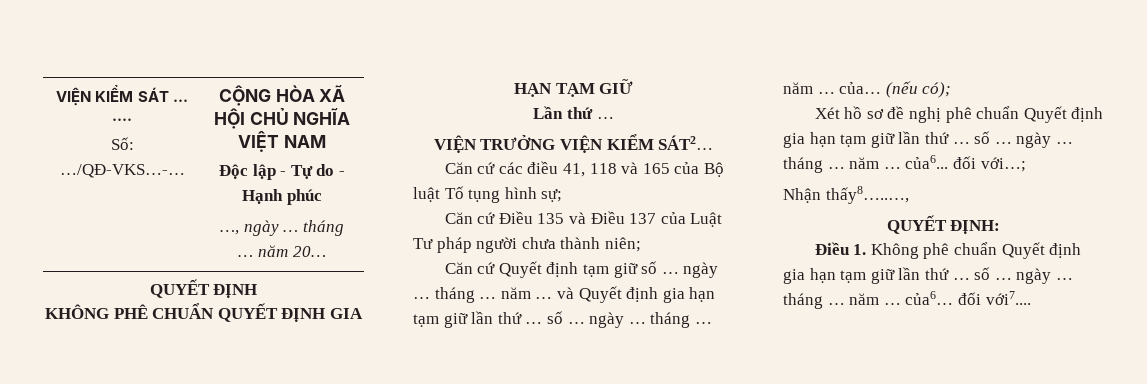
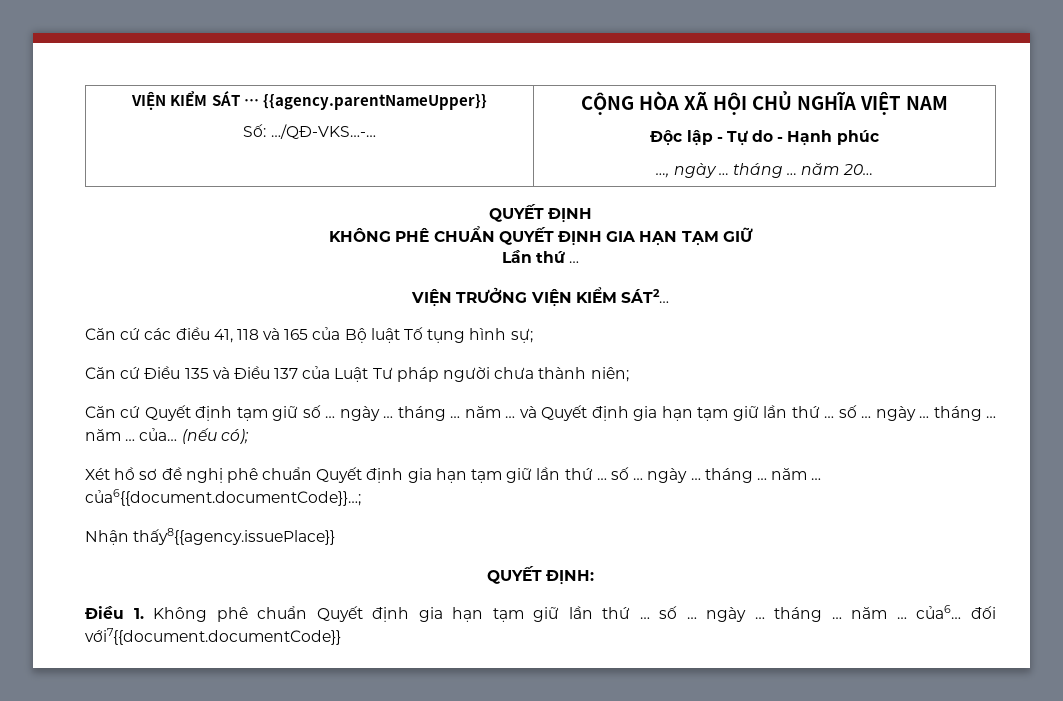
[112,118,132,121] .... -> [262,94,487,110] {{agency.parentNameUpper}}
[905,155,1026,172] của6... đối với…; -> [85,489,361,506] của6{{document.documentCode}}…;
[825,186,909,204] thấy8…..…, -> [133,528,336,545] thấy8{{agency.issuePlace}}
[985,291,1031,305] với7.... -> [85,628,341,645] với7{{document.documentCode}}

